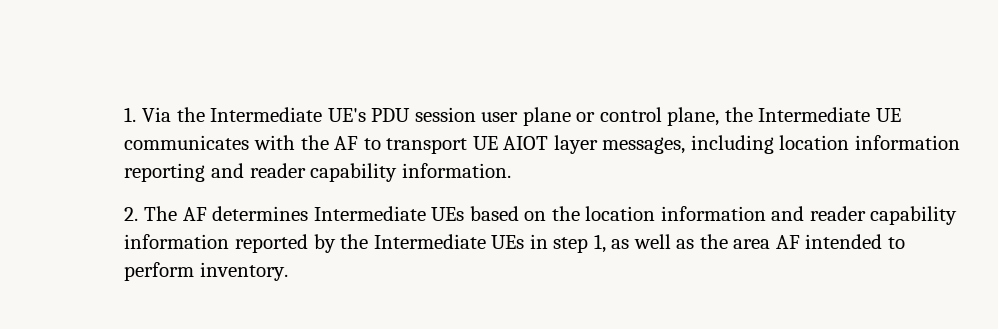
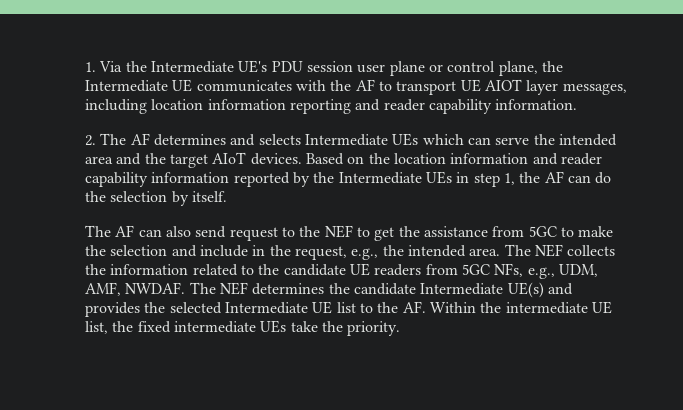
[313,206,519,221] Intermediate UEs based -> [230,133,617,146] [85,152,344,168] and selects Intermediate UEs which can serve the intended area and the target AIoT devices. Based
[611,234,905,249] [124,262,288,281] as well as the area AF intended to perform inventory. -> [519,171,612,184] [85,191,227,206] [85,225,614,241] [85,244,616,260] [85,263,598,279] [85,282,573,298] [85,301,612,317] [85,320,401,336] the AF can do the selection by itself. // The AF can also send request to the NEF to get the assistance from 5GC to make the selection and include in the request, e.g., the intended area. The NEF collects the information related to the candidate UE readers from 5GC NFs, e.g., UDM, AMF, NWDAF. The NEF determines the candidate Intermediate UE(s) and provides the selected Intermediate UE list to the AF. Within the intermediate UE list, the fixed intermediate UEs take the priority.

